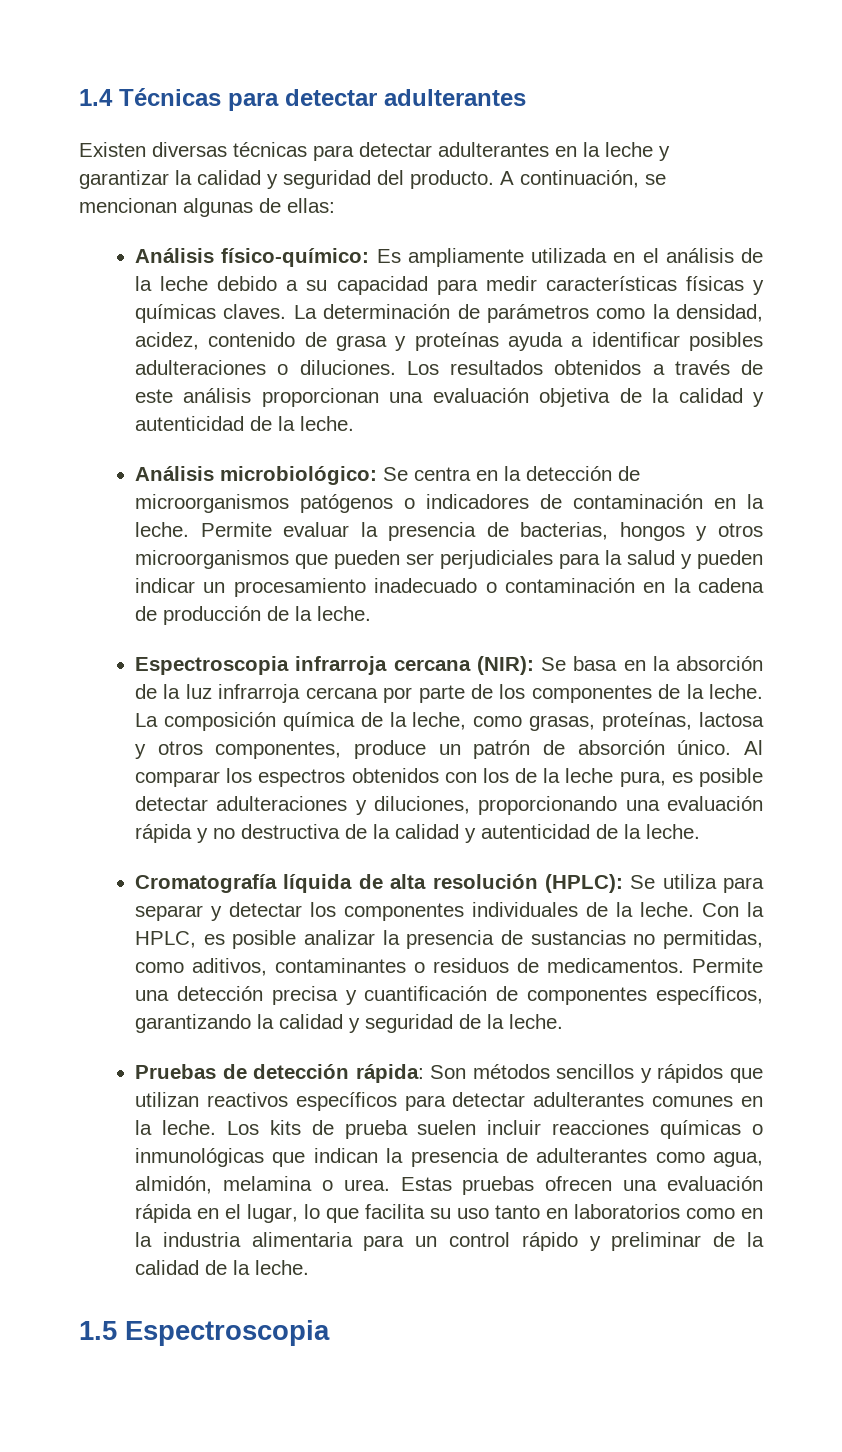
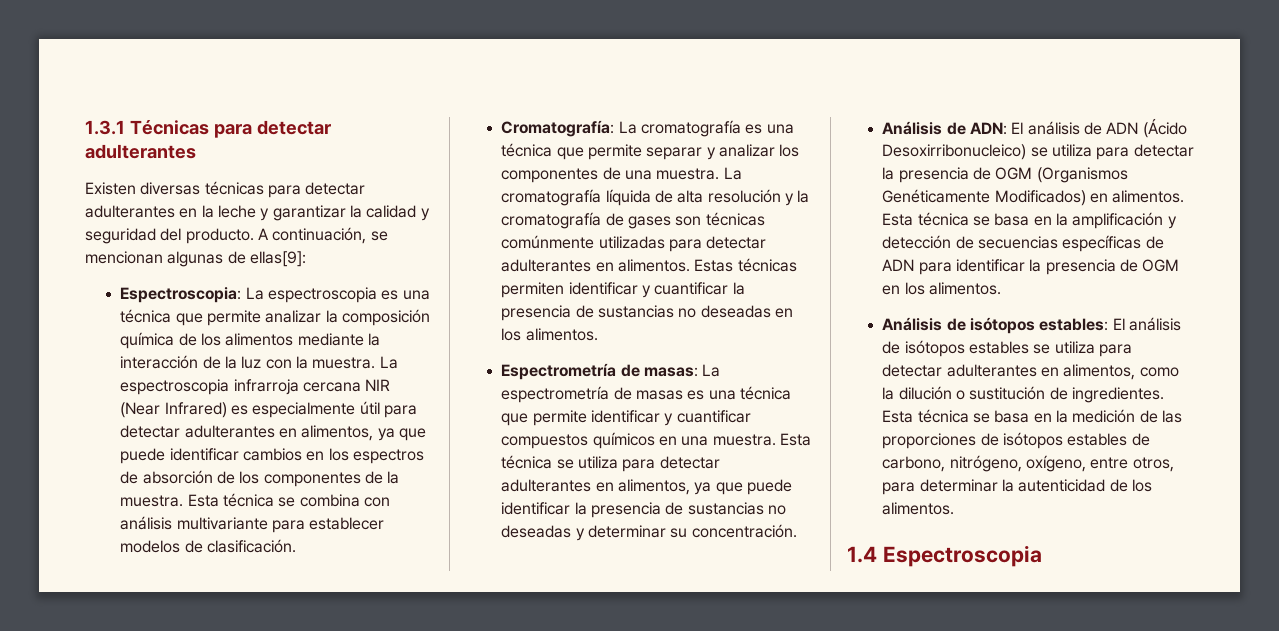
[79,89,113,106] 1.4 -> [85,120,125,135] 1.3.1
[287,198,335,213] [134,248,764,267] [134,276,764,295] [134,304,764,323] [134,332,764,351] [134,360,764,375] [134,388,765,407] [134,416,354,431] [134,466,640,485] [134,494,765,513] [134,522,763,541] [134,550,764,569] [134,578,765,597] [134,606,371,625] [134,656,764,675] [134,684,465,703] ellas: // Análisis físico-químico: Es ampliamente utilizada en el análisis de la leche debido a su capacidad para medir características físicas y químicas claves. La determinación de parámetros como la densidad, acidez, contenido de grasa y proteínas ayuda a identificar posibles adulteraciones o diluciones. Los resultados obtenidos a través de este análisis proporcionan una evaluación objetiva de la calidad y autenticidad de la leche. // Análisis microbiológico: Se centra en la detección de microorganismos patógenos o indicadores de contaminación en la leche. Permite evaluar la presencia de bacterias, hongos y otros microorganismos que pueden ser perjudiciales para la salud y pueden indicar un procesamiento inadecuado o contaminación en la cadena de producción de la leche. // Espectroscopia infrarroja cercana (NIR): Se basa en la absorción de la luz infrarroja cercana por parte -> [249,251,306,267] [120,287,430,303] [120,309,430,326] [120,332,380,349] [120,355,398,369] [120,379,391,395] [120,401,417,418] [120,425,426,441] [120,448,424,464] [120,470,213,484] ellas[9]: // Espectroscopia: La espectroscopia es una técnica que permite analizar la composición química de los alimentos mediante la interacción de la luz con la muestra. La espectroscopia infrarroja cercana NIR (Near Infrared) es especialmente útil para detectar adulterantes en alimentos, ya que puede identificar cambios en los espectros de absorción
[708,684,763,699] [134,712,764,731] [134,740,763,759] [134,768,763,787] [134,796,763,815] [134,824,700,843] [134,874,765,893] [134,902,764,921] [134,930,763,949] [134,958,763,976] [134,986,764,1005] [134,1014,563,1033] [134,1064,763,1083] [134,1092,763,1111] [134,1120,764,1139] [134,1148,764,1167] [134,1176,764,1195] [134,1204,763,1223] [134,1232,765,1251] [134,1260,309,1275] [79,1321,117,1340] leche. La composición química de la leche, como grasas, proteínas, lactosa y otros componentes, produce un patrón de absorción único. Al comparar los espectros obtenidos con los de la leche pura, es posible detectar adulteraciones y diluciones, proporcionando una evaluación rápida y no destructiva de la calidad y autenticidad de la leche. // Cromatografía líquida de alta resolución (HPLC): Se utiliza para separar y detectar los componentes individuales de la leche. Con la HPLC, es posible analizar la presencia de sustancias no permitidas, como aditivos, contaminantes o residuos de medicamentos. Permite una detección precisa y cuantificación de componentes específicos, garantizando la calidad y seguridad de la leche. // Pruebas de detección rápida: Son métodos sencillos y rápidos que utilizan reactivos específicos para detectar adulterantes comunes en la leche. Los kits de prueba suelen incluir reacciones químicas o inmunológicas que indican la presencia de adulterantes como agua, almidón, melamina o urea. Estas pruebas ofrecen una evaluación rápida en el lugar, lo que facilita su uso tanto en laboratorios como en la industria alimentaria para un control rápido y preliminar de la calidad de la leche. // 1.5 -> [120,493,390,507] [120,516,385,533] [120,539,296,553] [501,120,794,137] [501,143,800,160] [501,167,742,183] [501,189,810,206] [501,212,765,229] [501,235,767,252] [501,258,797,272] [501,282,745,298] [501,305,793,321] [501,328,598,341] [501,363,721,380] [501,386,791,403] [501,410,751,426] [501,432,811,449] [501,455,720,472] [501,479,792,495] [501,502,786,518] [501,524,797,541] [882,118,1187,138] [882,144,1194,160] [882,167,1128,183] [882,189,1185,206] [882,212,1177,229] [882,235,1164,252] [882,259,1180,275] [882,282,1001,295] [882,317,1181,334] [882,340,1132,357] [882,364,1179,380] [882,386,1164,403] [882,409,1182,423] [882,432,1150,449] [882,455,1174,472] [882,479,1152,495] [882,502,955,515] [847,546,877,563] muestra. Esta técnica se combina con análisis multivariante para establecer modelos de clasificación. // Cromatografía: La cromatografía es una técnica que permite separar y analizar los componentes de una muestra. La cromatografía líquida de alta resolución y la cromatografía de gases son técnicas comúnmente utilizadas para detectar adulterantes en alimentos. Estas técnicas permiten identificar y cuantificar la presencia de sustancias no deseadas en los alimentos. // Espectrometría de masas: La espectrometría de masas es una técnica que permite identificar y cuantificar compuestos químicos en una muestra. Esta técnica se utiliza para detectar adulterantes en alimentos, ya que puede identificar la presencia de sustancias no deseadas y determinar su concentración. // Análisis de ADN: El análisis de ADN (Ácido Desoxirribonucleico) se utiliza para detectar la presencia de OGM (Organismos Genéticamente Modificados) en alimentos. Esta técnica se basa en la amplificación y detección de secuencias específicas de ADN para identificar la presencia de OGM en los alimentos. // Análisis de isótopos estables: El análisis de isótopos estables se utiliza para detectar adulterantes en alimentos, como la dilución o sustitución de ingredientes. Esta técnica se basa en la medición de las proporciones de isótopos estables de carbono, nitrógeno, oxígeno, entre otros, para determinar la autenticidad de los alimentos. // 1.4

